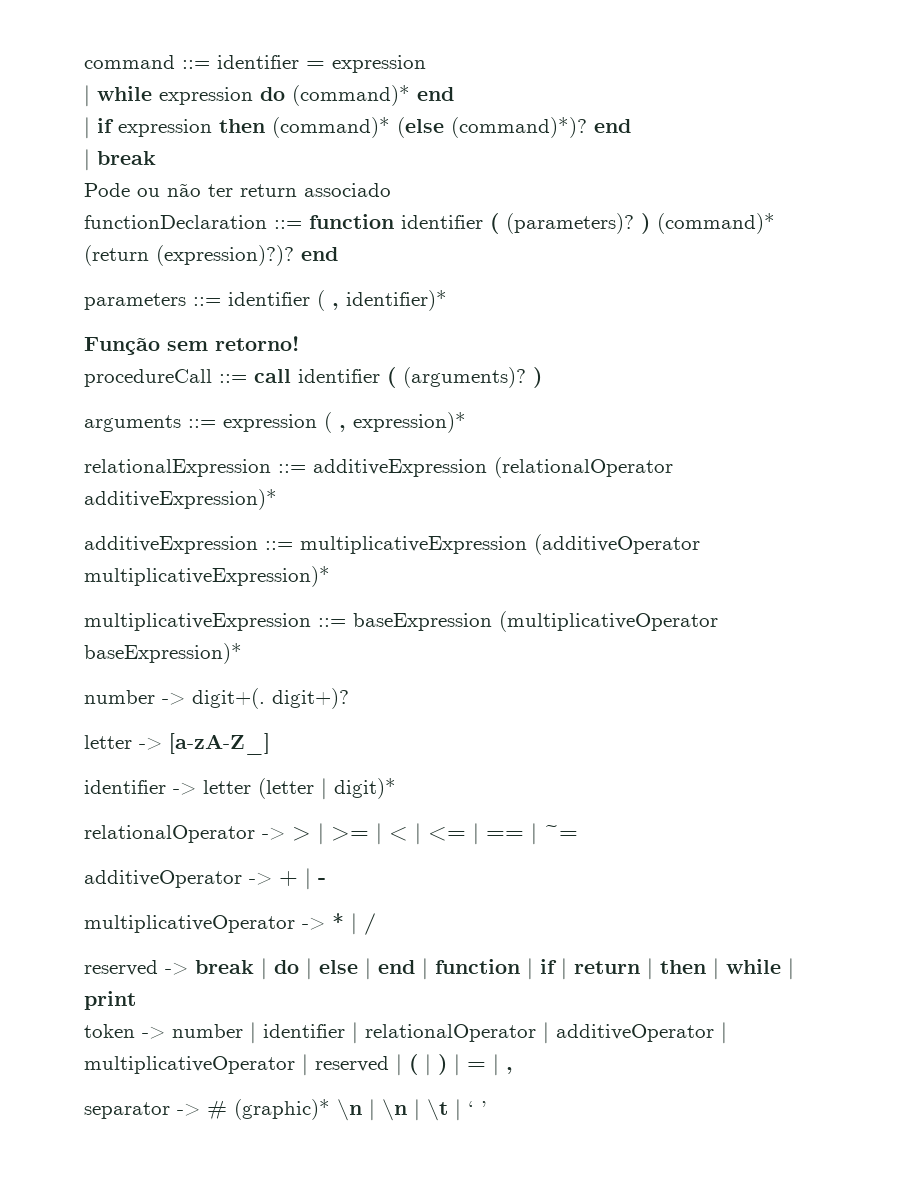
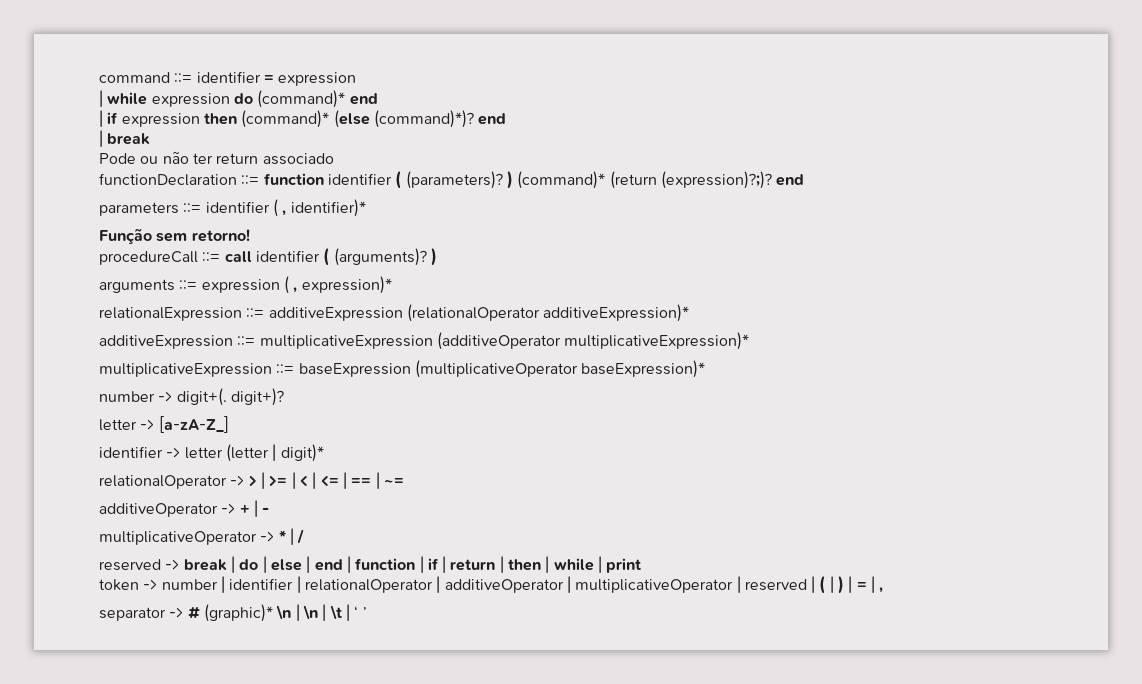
[156,245,294,266] (expression)?)? -> [660,171,772,189] (expression)?;)?

